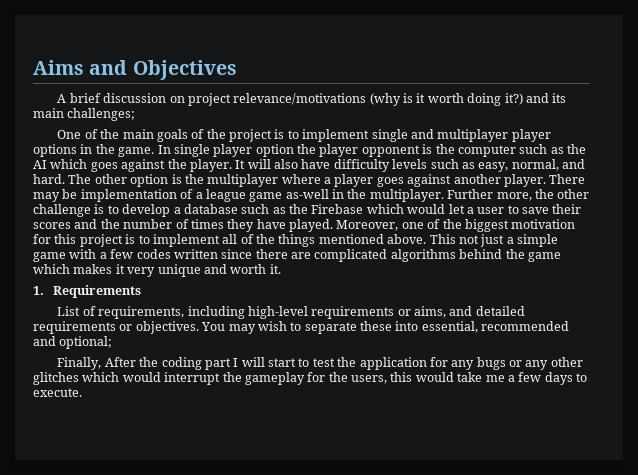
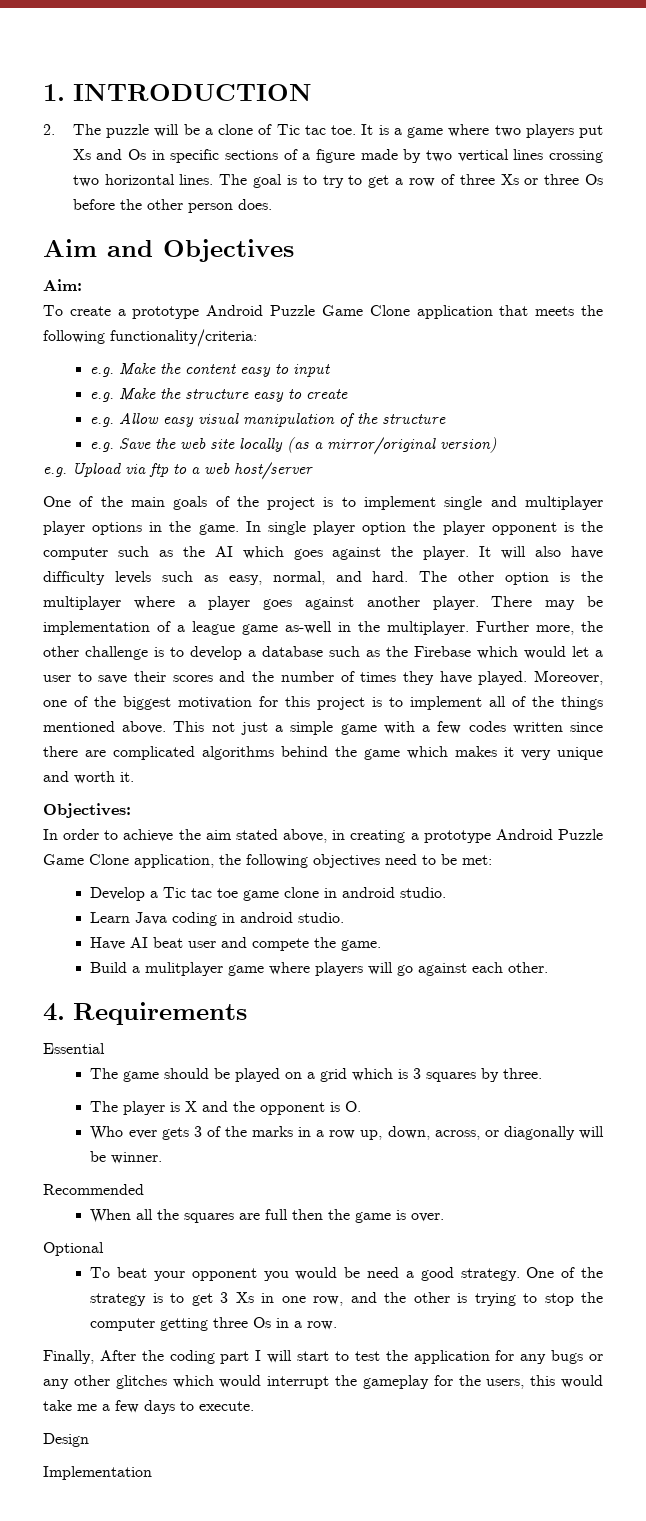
[33,60,237,80] [57,93,567,106] [33,108,136,121] Aims and Objectives // A brief discussion on project relevance/motivations (why is it worth doing it?) and its main challenges; -> [43,84,312,101] [43,124,604,138] [72,149,603,163] [72,174,603,188] [72,199,272,213] [43,239,294,262] [43,279,82,291] [43,305,603,319] [43,329,257,347] [90,363,331,377] [90,388,349,402] [90,412,447,427] [90,437,498,455] [43,462,313,480] 1. INTRODUCTION // 2. The puzzle will be a clone of Tic tac toe. It is a game where two players put Xs and Os in specific sections of a figure made by two vertical lines crossing two horizontal lines. The goal is to try to get a row of three Xs or three Os before the other person does. // Aim and Objectives // Aim: // To create a prototype Android Puzzle Game Clone application that meets the following functionality/criteria: // e.g. Make the content easy to input // e.g. Make the structure easy to create // e.g. Allow easy visual manipulation of the structure // e.g. Save the web site locally (as a mirror/original version) // e.g. Upload via ftp to a web host/server
[33,285,141,298] [57,306,525,319] [33,321,570,334] [33,336,113,349] 1. Requirements // List of requirements, including high-level requirements or aims, and detailed requirements or objectives. You may wish to separate these into essential, recommended and optional; -> [43,803,131,818] [43,829,603,843] [43,854,492,868] [90,887,447,901] [90,912,345,926] [90,937,382,951] [90,962,549,976] [43,1002,247,1025] [43,1043,105,1054] [90,1068,543,1082] [90,1101,362,1115] [90,1126,605,1140] [90,1151,163,1164] [43,1184,144,1195] [90,1209,445,1223] [43,1242,104,1256] [90,1267,603,1281] [90,1292,603,1306] [90,1317,338,1331] Objectives: // In order to achieve the aim stated above, in creating a prototype Android Puzzle Game Clone application, the following objectives need to be met: // Develop a Tic tac toe game clone in android studio. // Learn Java coding in android studio. // Have AI beat user and compete the game. // Build a mulitplayer game where players will go against each other. // 4. Requirements // Essential // The game should be played on a grid which is 3 squares by three. // The player is X and the opponent is O. // Who ever gets 3 of the marks in a row up, down, across, or diagonally will be winner. // Recommended // When all the squares are full then the game is over. // Optional // To beat your opponent you would be need a good strategy. One of the strategy is to get 3 Xs in one row, and the other is trying to stop the computer getting three Os in a row.
(82, 392) none -> [43,1433,89,1447] [43,1466,152,1480] // Design // Implementation

